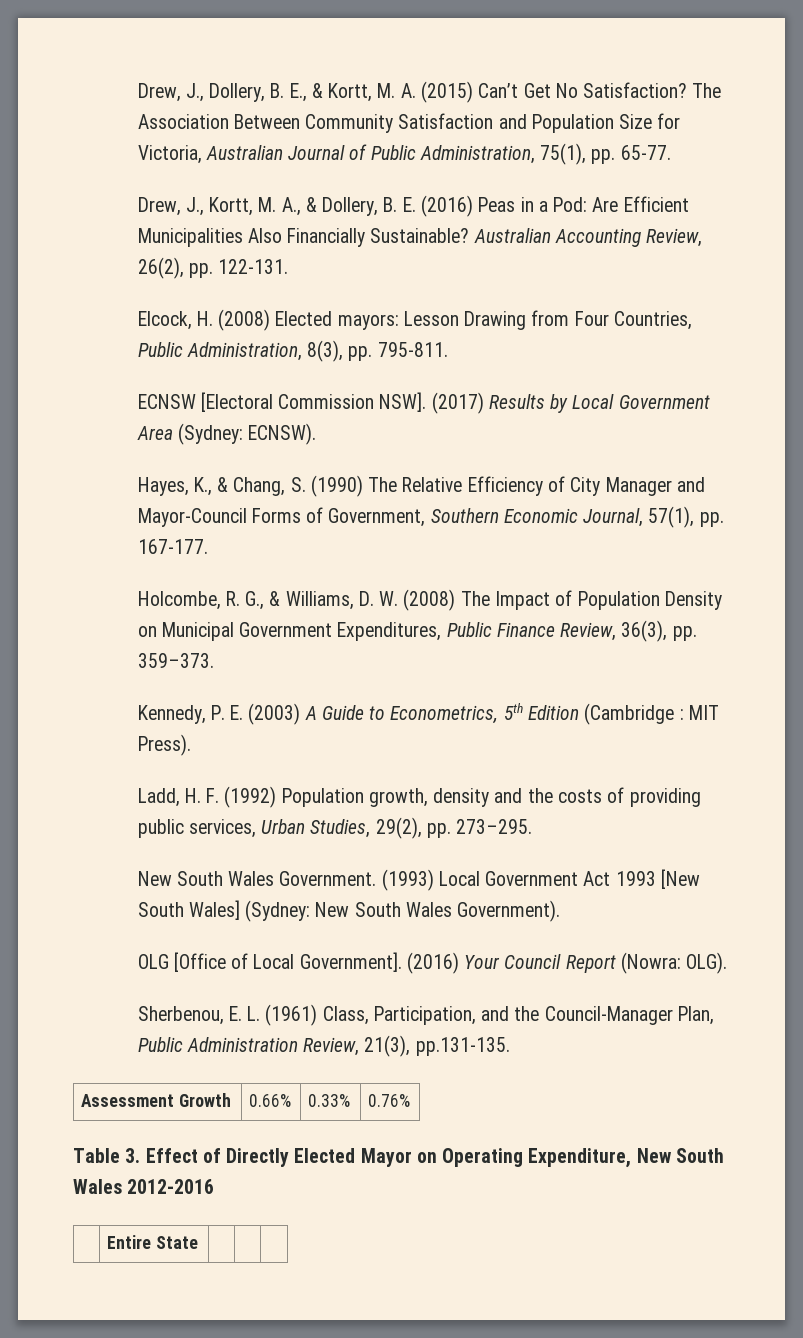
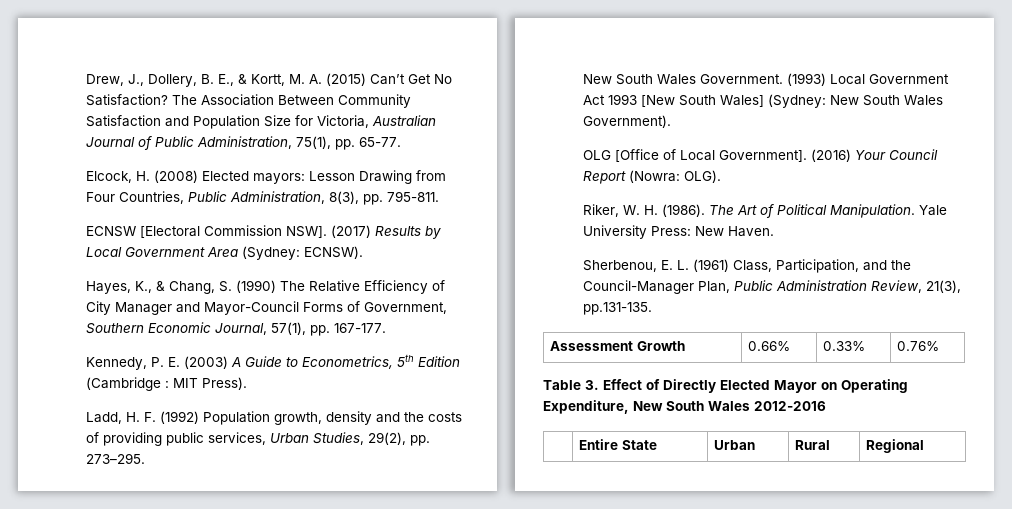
[137,195,689,217] [137,228,703,247] [137,257,289,279] // Drew, J., Kortt, M. A., & Dollery, B. E. (2016) Peas in a Pod: Are Efficient Municipalities Also Financially Sustainable? Australian Accounting Review, 26(2), pp. 122-131. -> (402, 142) none
[137,589,722,611] [137,620,697,642] [137,653,214,668] // Holcombe, R. G., & Williams, D. W. (2008) The Impact of Population Density on Municipal Government Expenditures, Public Finance Review, 36(3), pp. 359–373. -> (387, 328) none
(728, 963) none -> [583,204,948,218] [583,225,775,239] // Riker, W. H. (1986). The Art of Political Manipulation. Yale University Press: New Haven.
(198, 1242) | | -> [713,440,755,450] [794,440,830,450] [865,439,924,453] Urban | Rural | Regional

